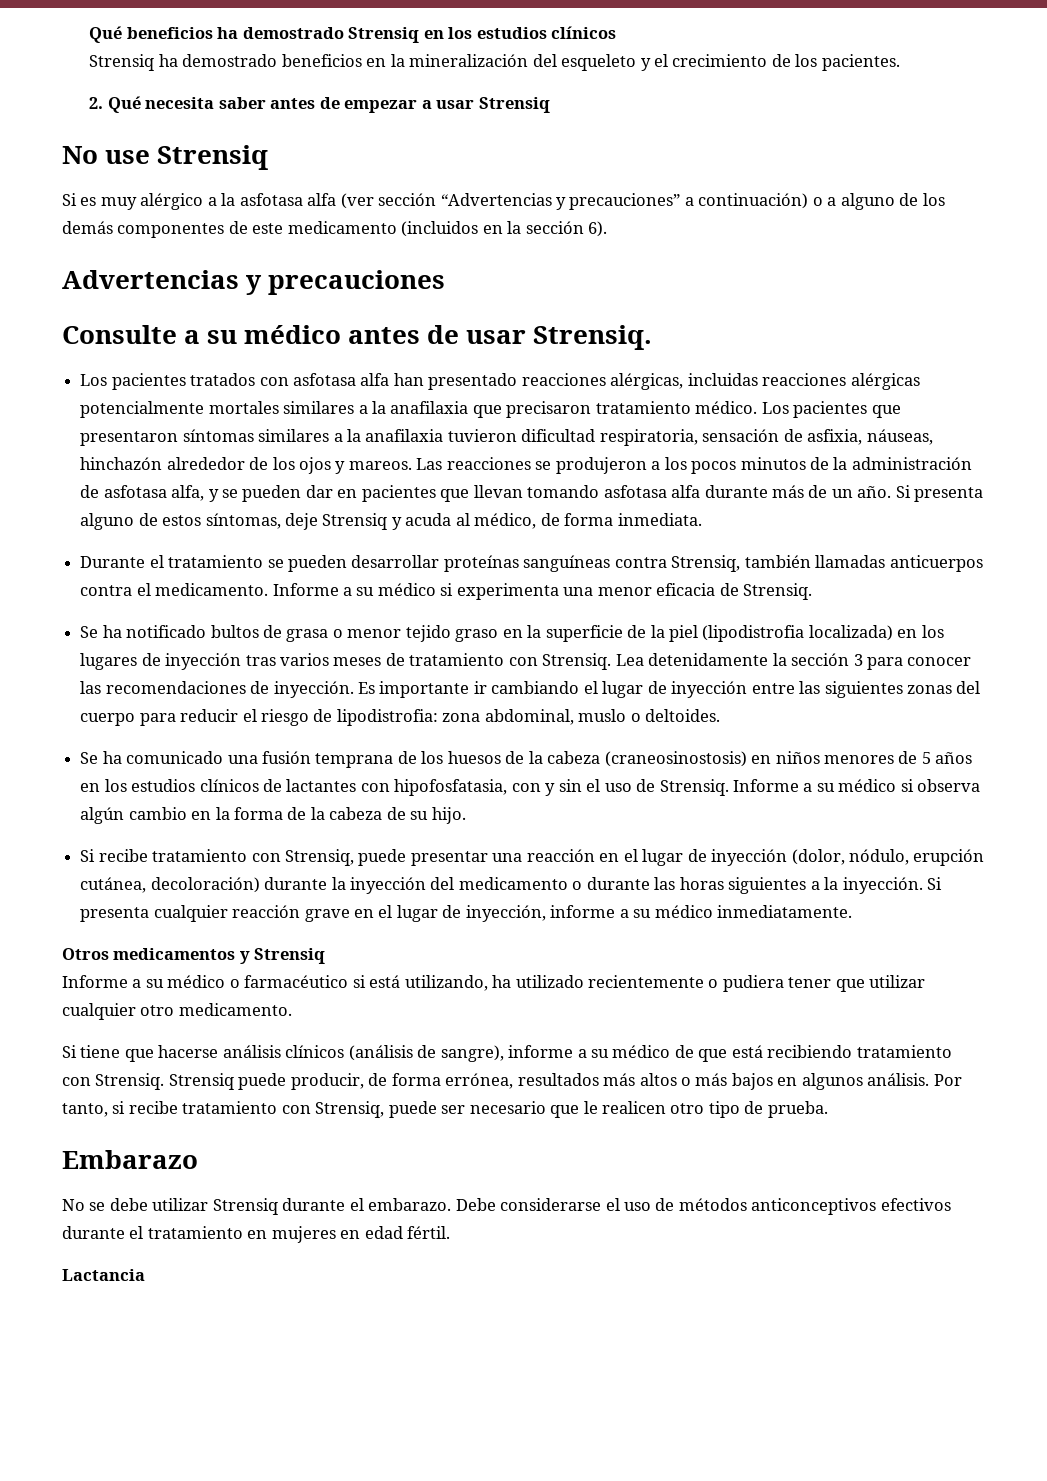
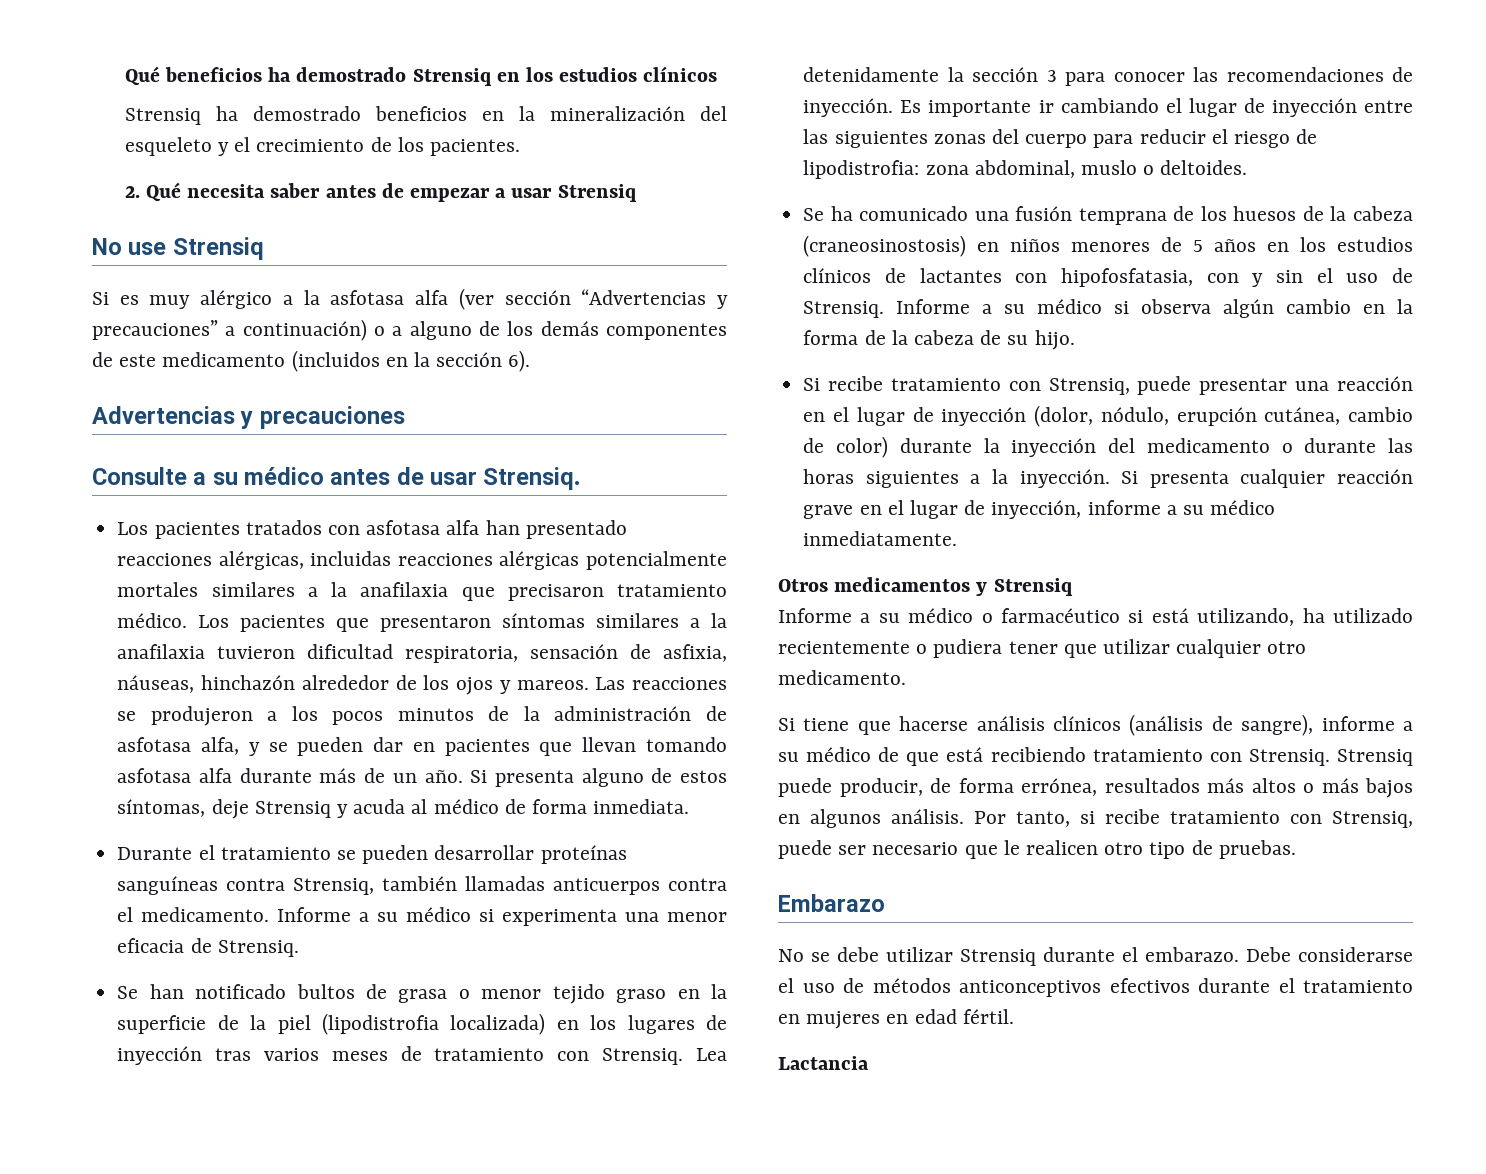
[474,513,537,529] médico, -> [433,799,499,814] médico
[102,625,122,638] ha -> [149,984,184,999] han
[150,877,260,893] decoloración) -> [1348,407,1413,422] [803,436,889,458] cambio de color)
[767,1101,828,1118] prueba. -> [1218,840,1296,859] pruebas.

